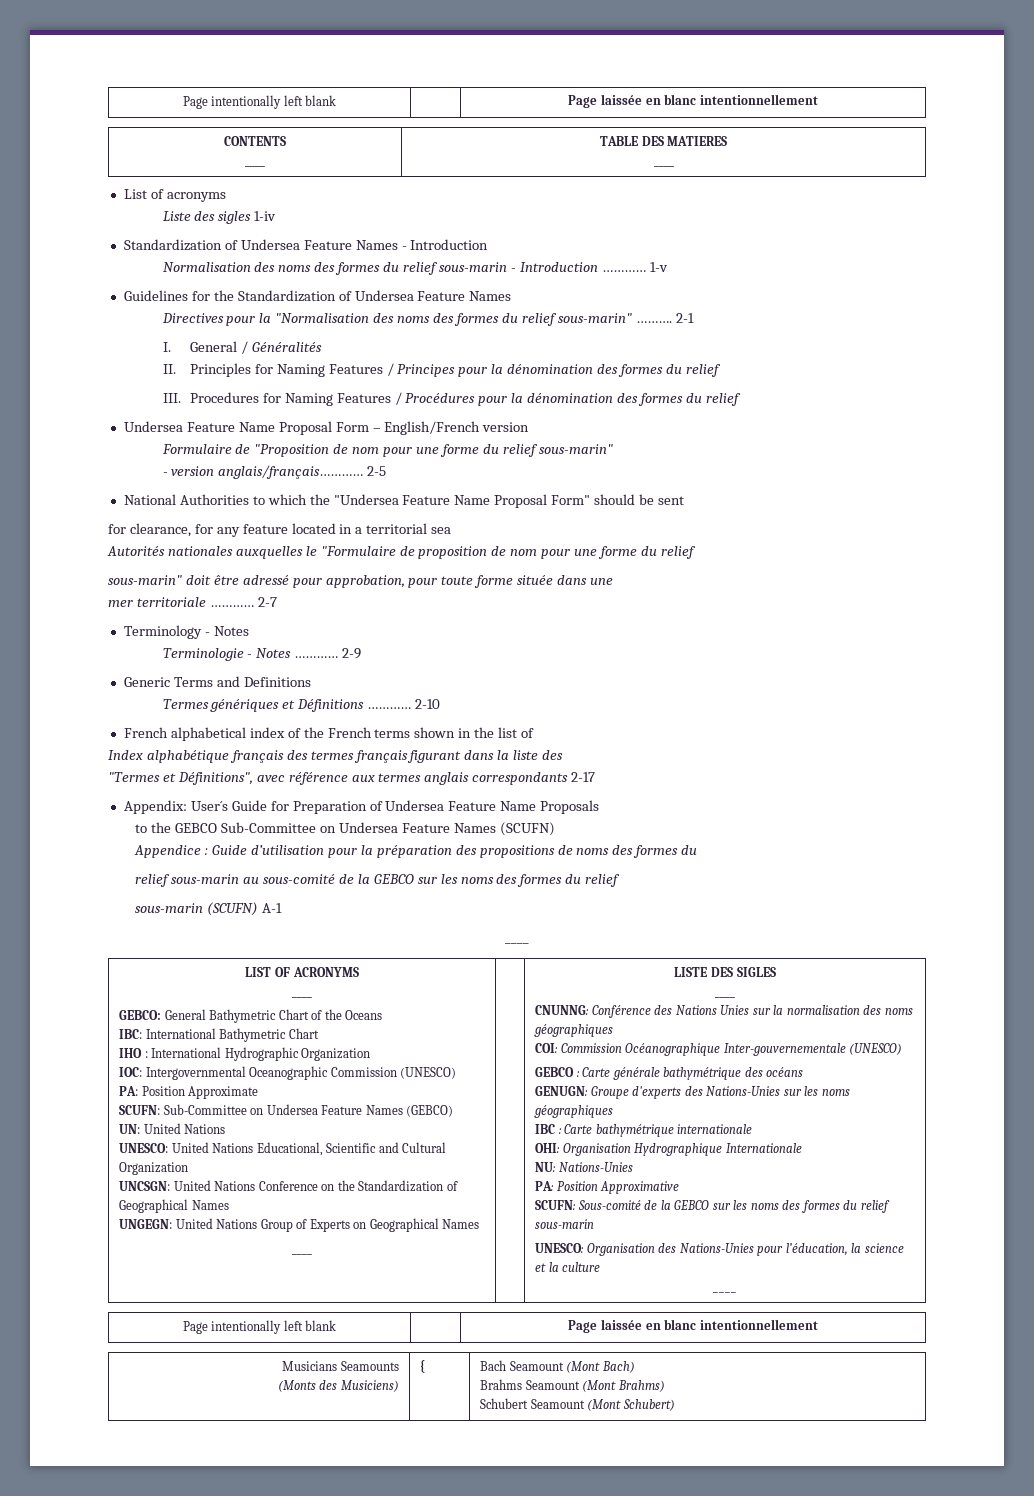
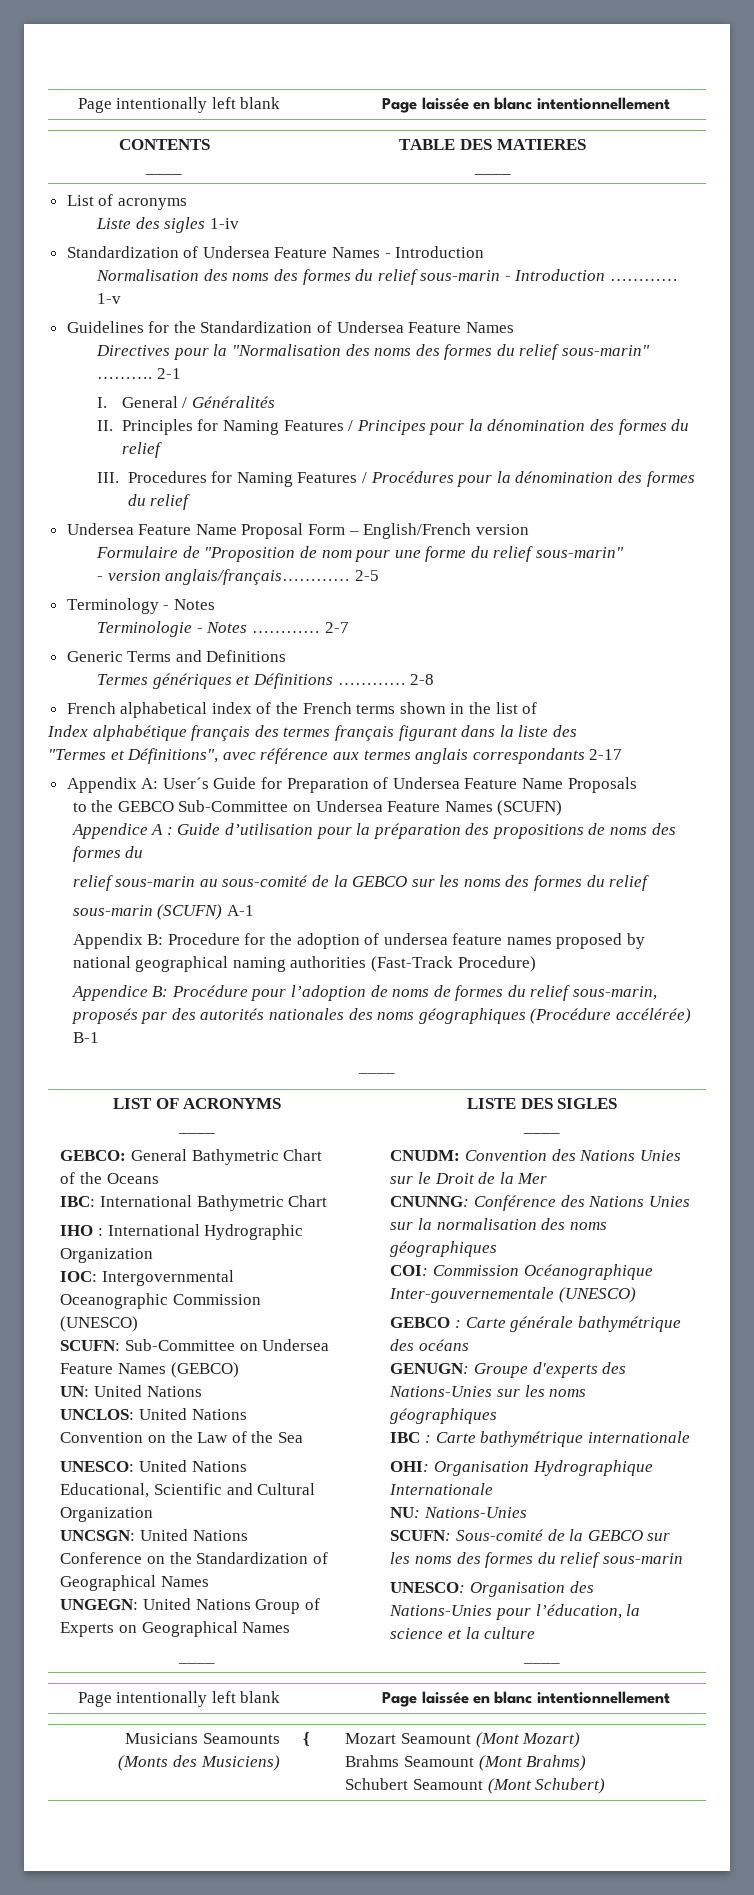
[123,494,684,508] [108,523,452,537] [107,546,696,559] [108,575,614,588] [108,597,277,607] // National Authorities to which the "Undersea Feature Name Proposal Form" should be sent // for clearance, for any feature located in a territorial sea // Autorités nationales auxquelles le "Formulaire de proposition de nom pour une forme du relief // sous-marin" doit être adressé pour approbation, pour toute forme située dans une // mer territoriale ………… 2-7 -> (379, 575) none
[342,648,362,659] 2-9 -> [324,622,349,633] 2-7
[415,699,441,709] 2-10 -> [410,674,435,685] 2-8
[123,800,187,814] Appendix: -> [66,777,159,793] Appendix A:
(202, 851) none -> [151,824,164,835] A
(283, 908) none -> [72,933,646,949] [72,956,536,972] [71,985,658,1001] [71,1008,691,1024] [72,1032,99,1043] // Appendix B: Procedure for the adoption of undersea feature names proposed by national geographical naming authorities (Fast-Track Procedure) // Appendice B: Procédure pour l’adoption de noms de formes du relief sous-marin, proposés par des autorités nationales des noms géographiques (Procédure accélérée) B-1
[119,1086,259,1099] // PA: Position Approximate -> (139, 1324) none
(226, 1129) none -> [60,1408,247,1420] [60,1431,304,1443] // UNCLOS: United Nations Convention on the Law of the Sea
(735, 997) none -> [390,1149,681,1161] [390,1172,548,1184] // CNUDM: Convention des Nations Unies sur le Droit de la Mer
[535,1181,680,1194] // PA: Position Approximative -> (528, 1512) none
[480,1360,635,1373] Bach Seamount (Mont Bach) -> [345,1732,581,1748] Mozart Seamount (Mont Mozart)

